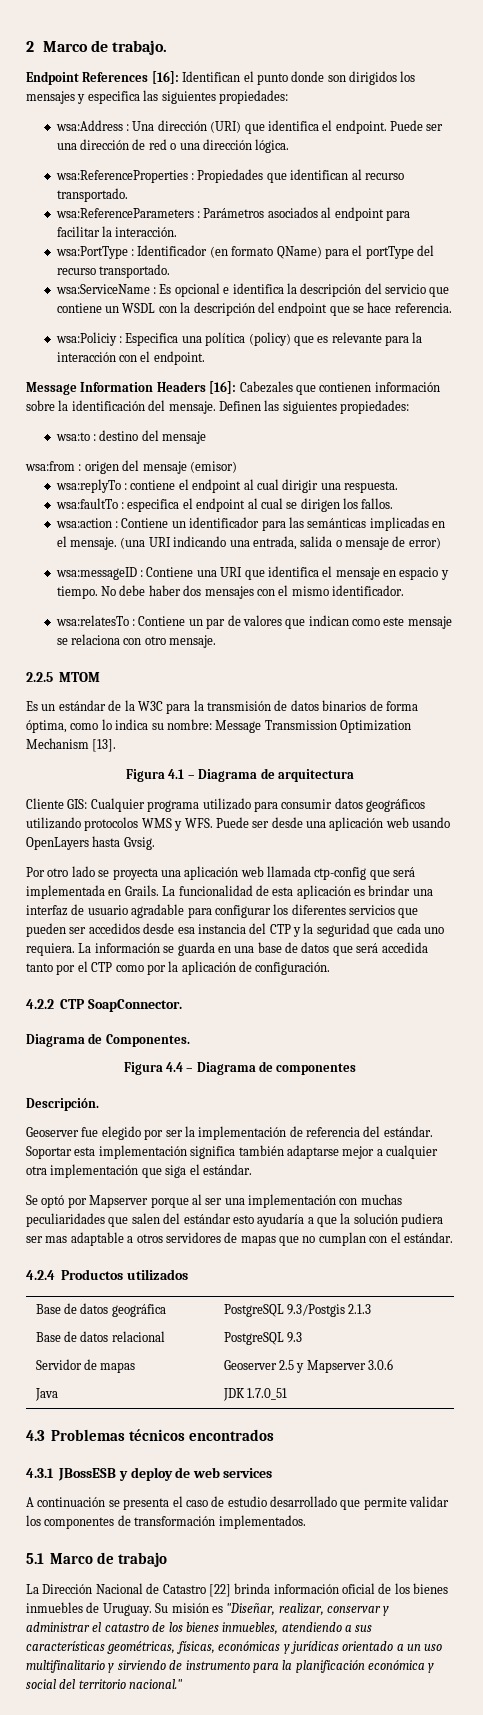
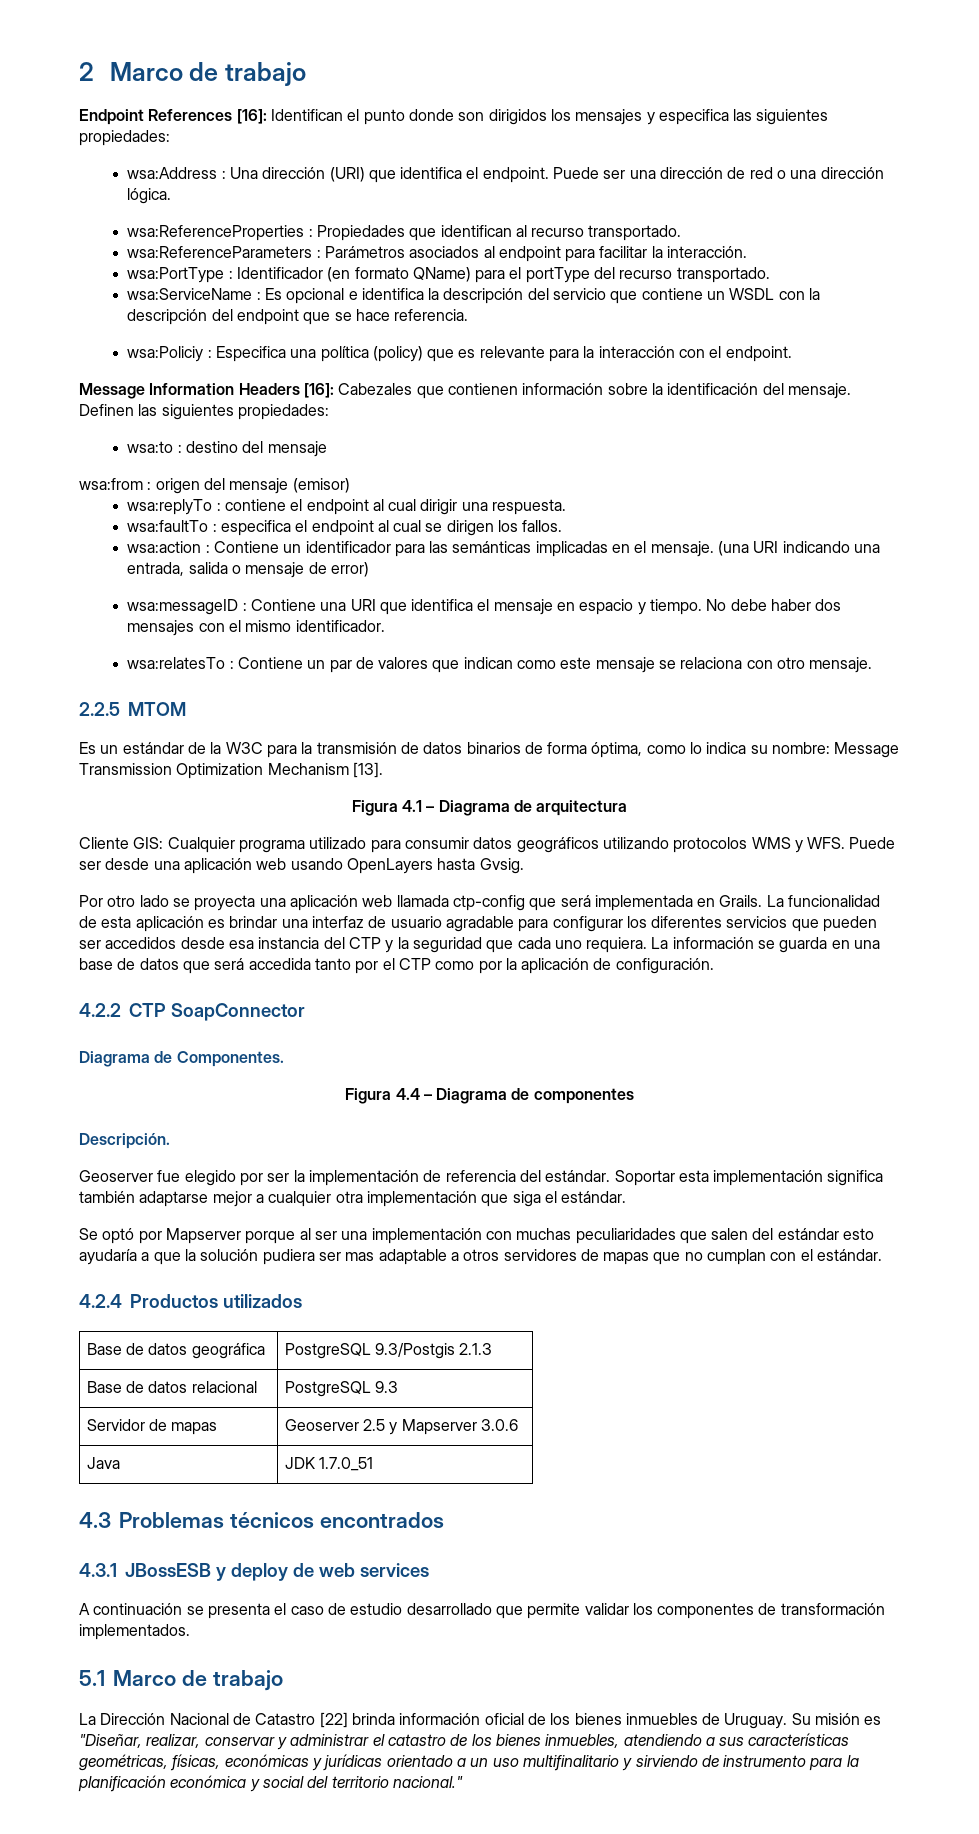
[112,40,168,55] trabajo. -> [225,62,307,86] trabajo
[87,999,182,1012] SoapConnector. -> [170,1003,305,1021] SoapConnector

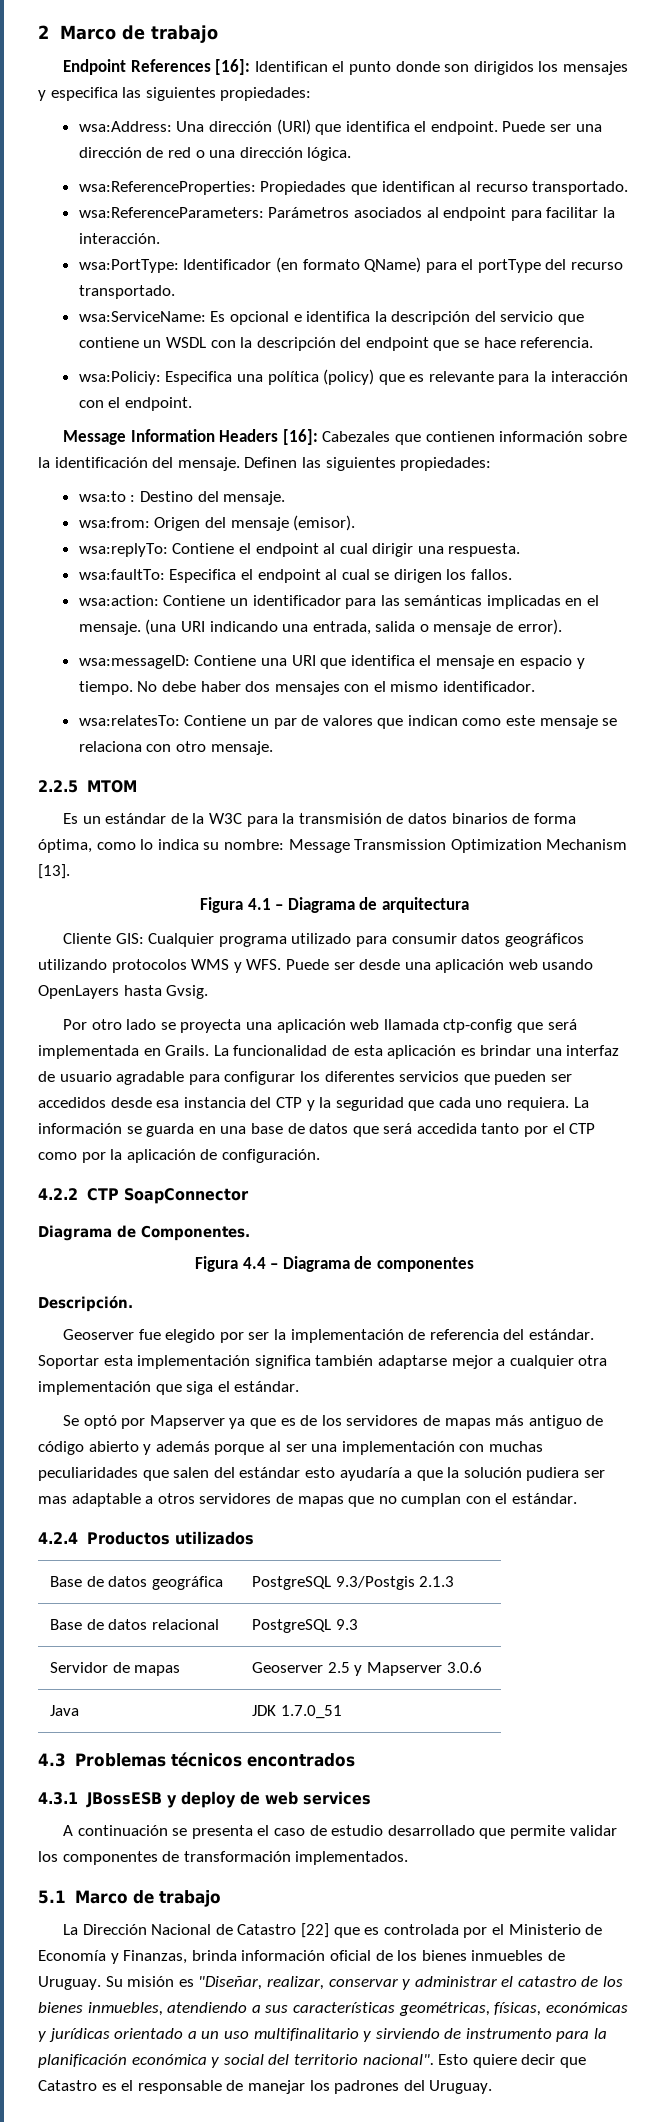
[127,167,226,179] wsa:Address : -> [78,121,172,132] wsa:Address:
[127,225,313,241] wsa:ReferenceProperties : -> [78,181,256,195] wsa:ReferenceProperties:
[127,246,321,258] wsa:ReferenceParameters : -> [78,207,264,218] wsa:ReferenceParameters:
[127,267,233,283] wsa:PortType : -> [78,259,179,273] wsa:PortType:
[127,288,261,300] wsa:ServiceName : -> [78,311,206,322] wsa:ServiceName:
[127,346,212,362] wsa:Policiy : -> [78,371,161,385] wsa:Policiy:
[185,441,327,457] [79,478,350,494] [127,499,286,515] destino del mensaje // wsa:from : origen del mensaje (emisor) // wsa:replyTo : contiene -> [139,491,286,505] [78,515,356,531] [78,543,235,557] Destino del mensaje. // wsa:from: Origen del mensaje (emisor). // wsa:replyTo: Contiene
[127,520,291,536] wsa:faultTo : especifica -> [78,569,237,583] wsa:faultTo: Especifica
[127,541,210,553] wsa:action : -> [78,595,159,606] wsa:action:
[330,562,369,577] [127,599,247,615] error) // wsa:messageID : -> [517,619,562,635] [78,655,190,669] error). // wsa:messageID:
[127,657,234,669] wsa:relatesTo : -> [78,715,180,726] wsa:relatesTo:
(241, 1236) none -> [229,1415,604,1429] [38,1441,210,1455] ya que es de los servidores de mapas más antiguo de código abierto y además
(348, 1720) none -> [333,1924,603,1938] [38,1950,188,1964] que es controlada por el Ministerio de Economía y Finanzas,
[392,1776,463,1788] nacional." -> [362,2054,586,2068] [38,2080,493,2094] nacional". Esto quiere decir que Catastro es el responsable de manejar los padrones del Uruguay.

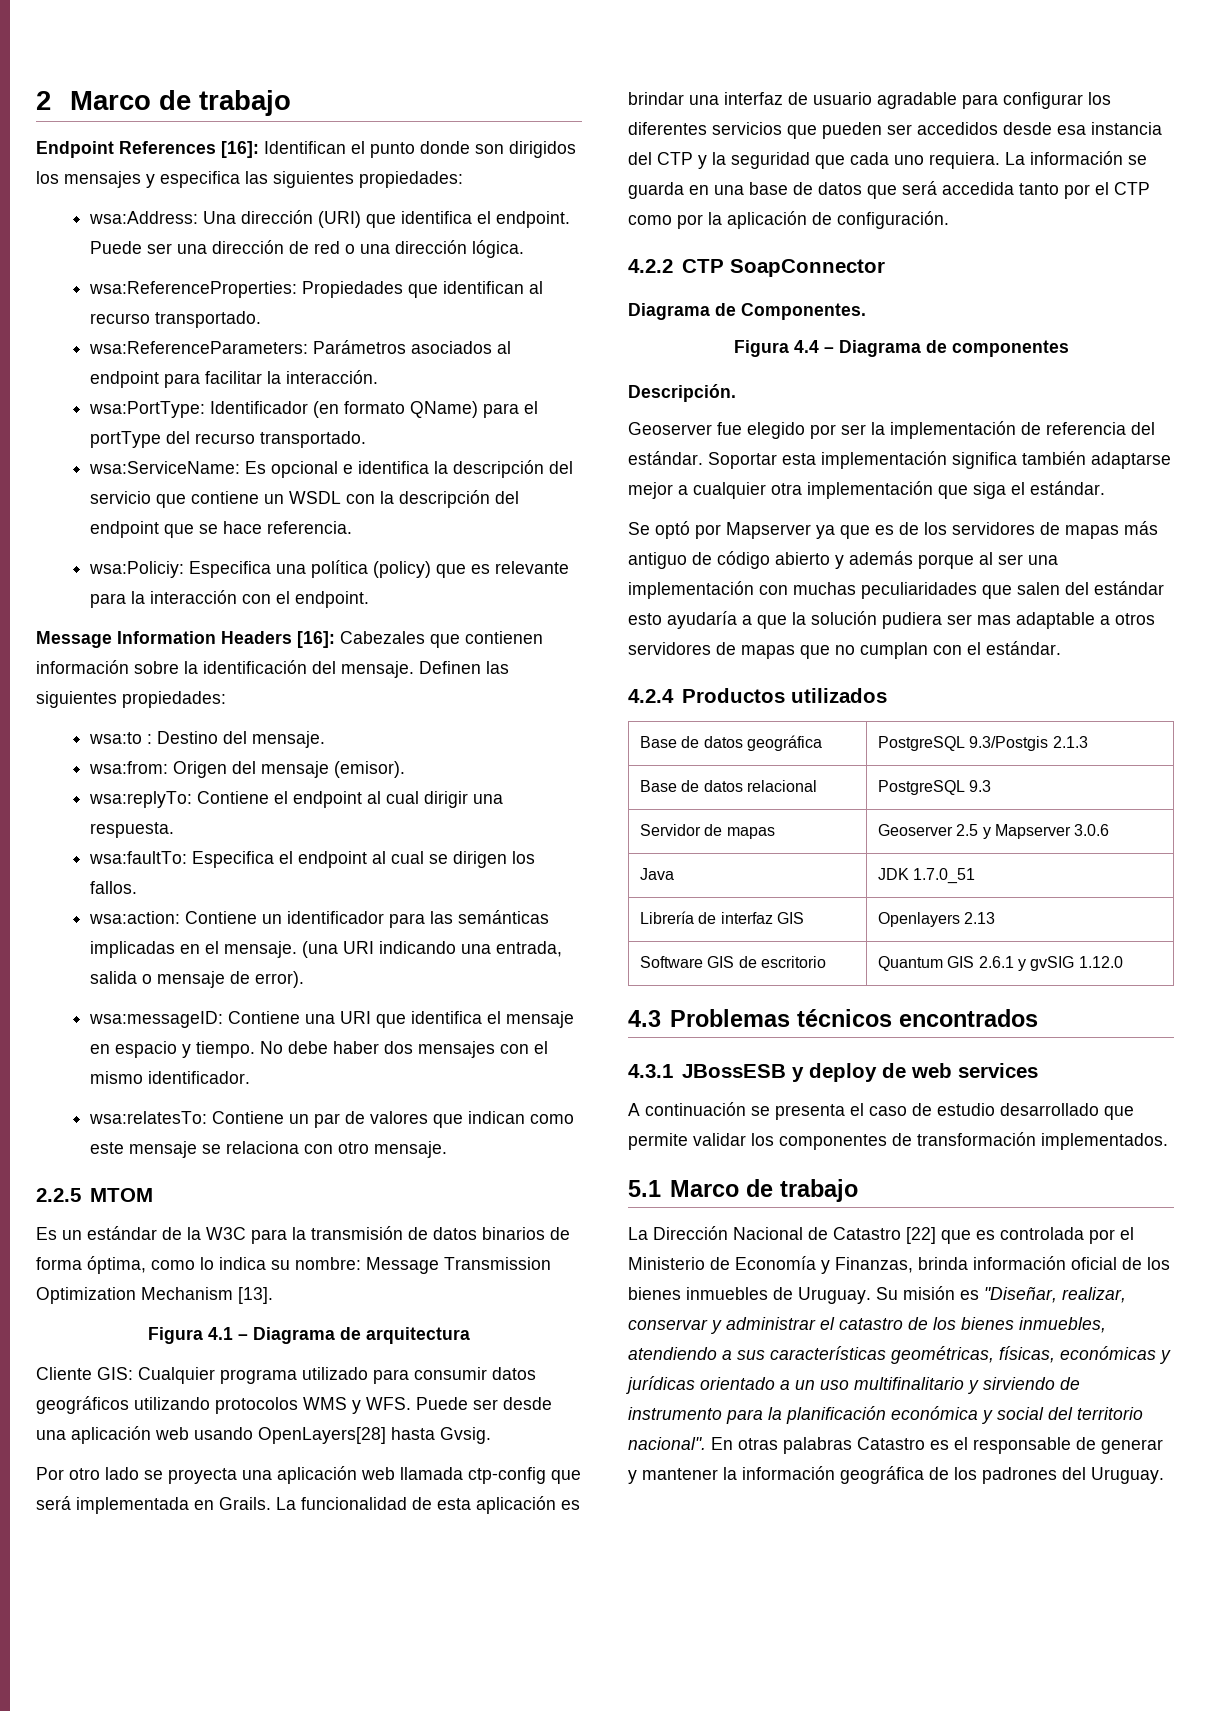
[38,985,119,999] OpenLayers -> [258,1427,386,1444] OpenLayers[28]
(342, 1712) none -> [640,911,805,924] [878,912,996,927] [640,956,827,968] [878,956,1123,971] // Librería de interfaz GIS | Openlayers 2.13 // Software GIS de escritorio | Quantum GIS 2.6.1 y gvSIG 1.12.0
[438,2054,586,2068] Esto quiere decir que -> [711,1437,852,1454] En otras palabras
[247,2080,305,2094] manejar -> [1101,1439,1163,1454] [628,1466,949,1484] generar y mantener la información geográfica de

